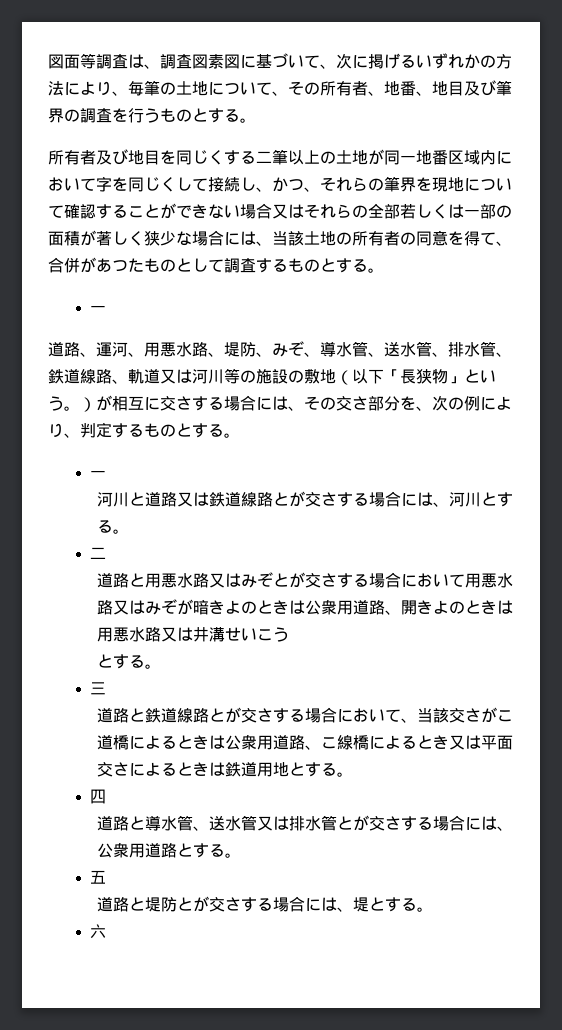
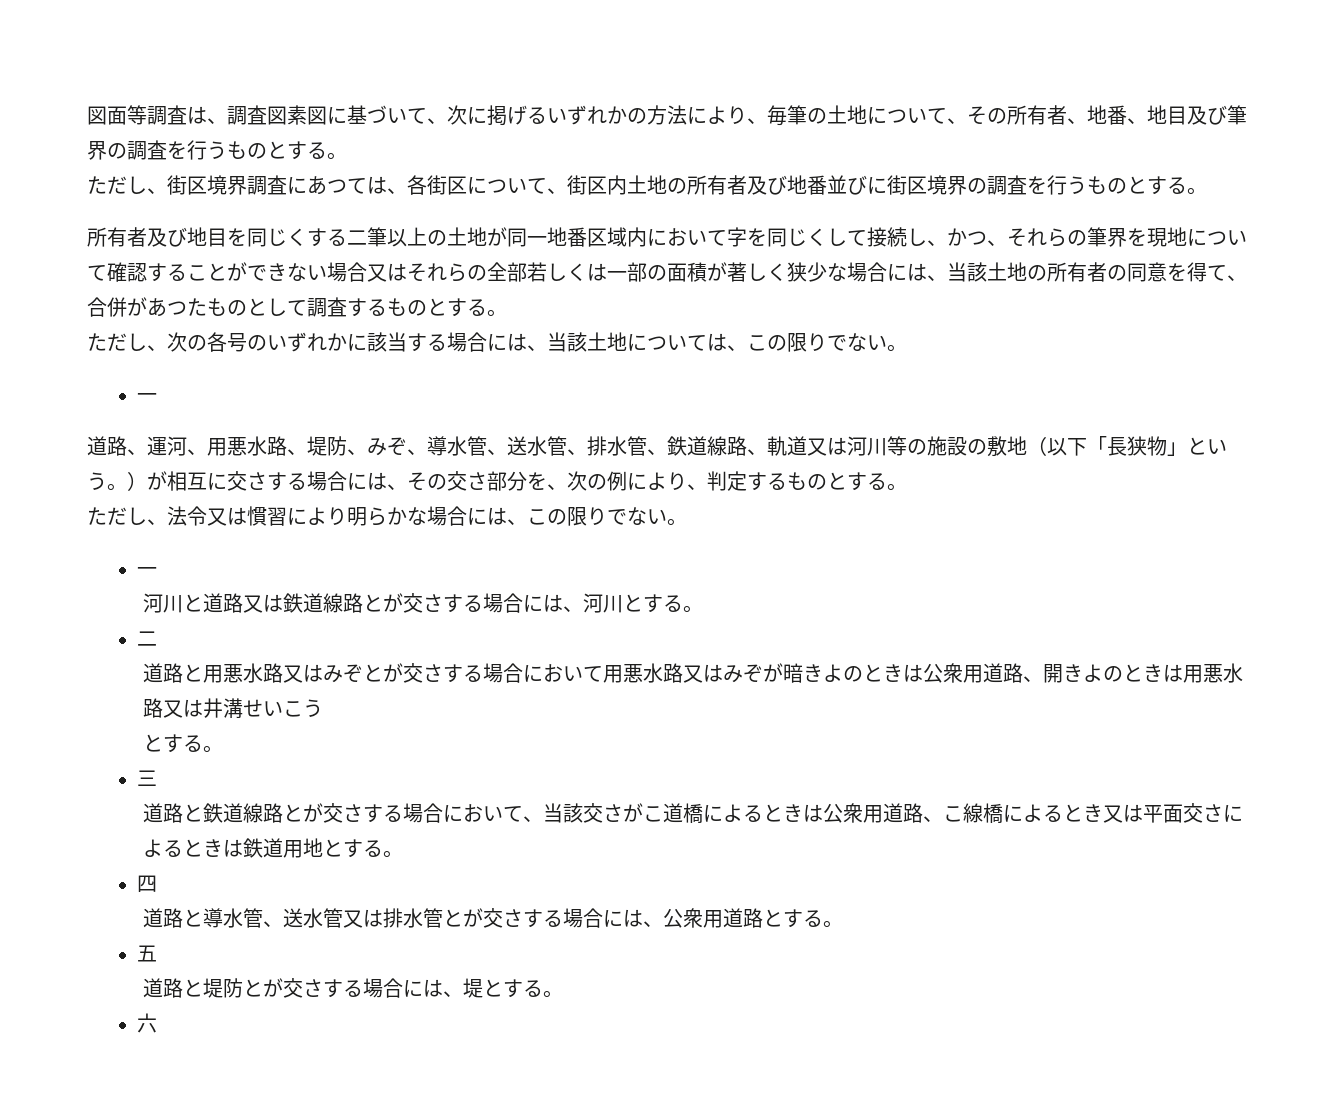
(256, 120) none -> [87,175,1207,195] // ただし、街区境界調査にあつては、各街区について、街区内土地の所有者及び地番並びに街区境界の調査を行うものとする。
(384, 270) none -> [87,332,907,352] // ただし、次の各号のいずれかに該当する場合には、当該土地については、この限りでない。
(240, 435) none -> [87,506,687,526] // ただし、法令又は慣習により明らかな場合には、この限りでない。

